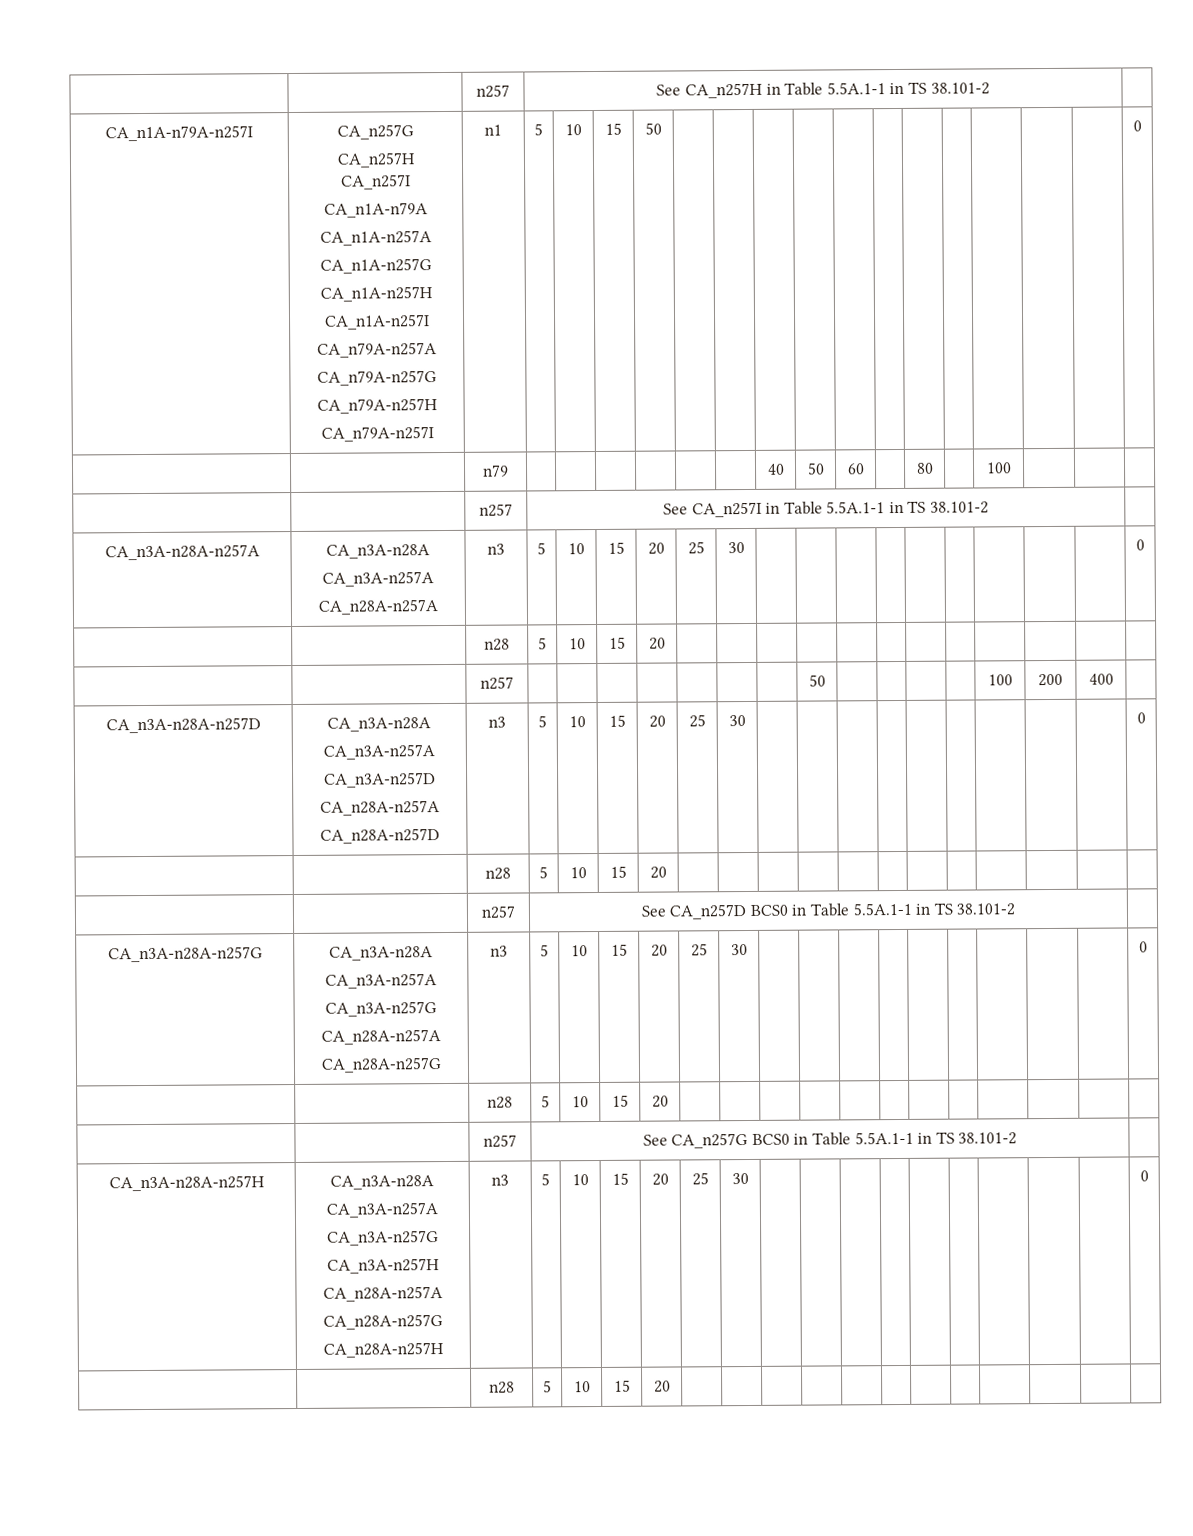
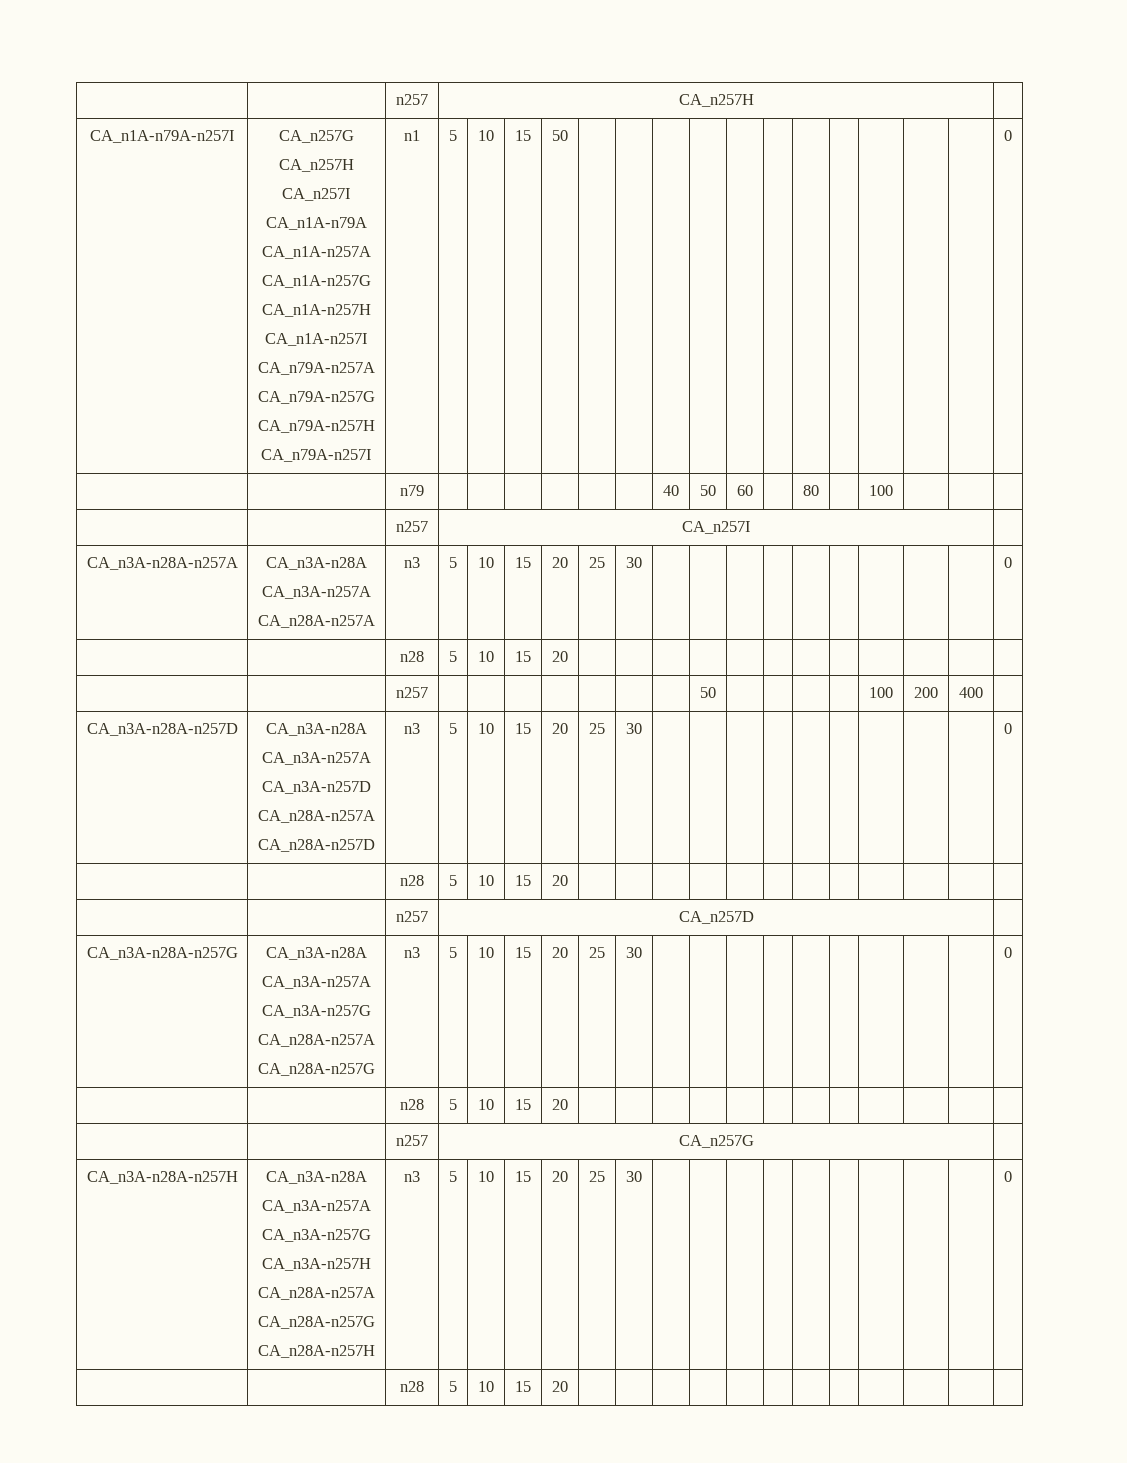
[476,84,510,98] [656,81,990,99] | | n257 | See CA_n257H in Table 5.5A.1-1 in TS 38.101-2 -> [396,94,428,105] [678,94,754,107] | | n257 | CA_n257H
[662,500,990,518] See CA_n257I in Table 5.5A.1-1 in TS 38.101-2 -> [681,521,751,534] CA_n257I
[640,905,666,917] See -> (428, 916) none
[749,902,1016,917] BCS0 in Table 5.5A.1-1 in TS 38.101-2 -> (754, 917) none
[642,1131,1018,1149] See CA_n257G BCS0 in Table 5.5A.1-1 in TS 38.101-2 -> [678,1135,754,1148] CA_n257G

